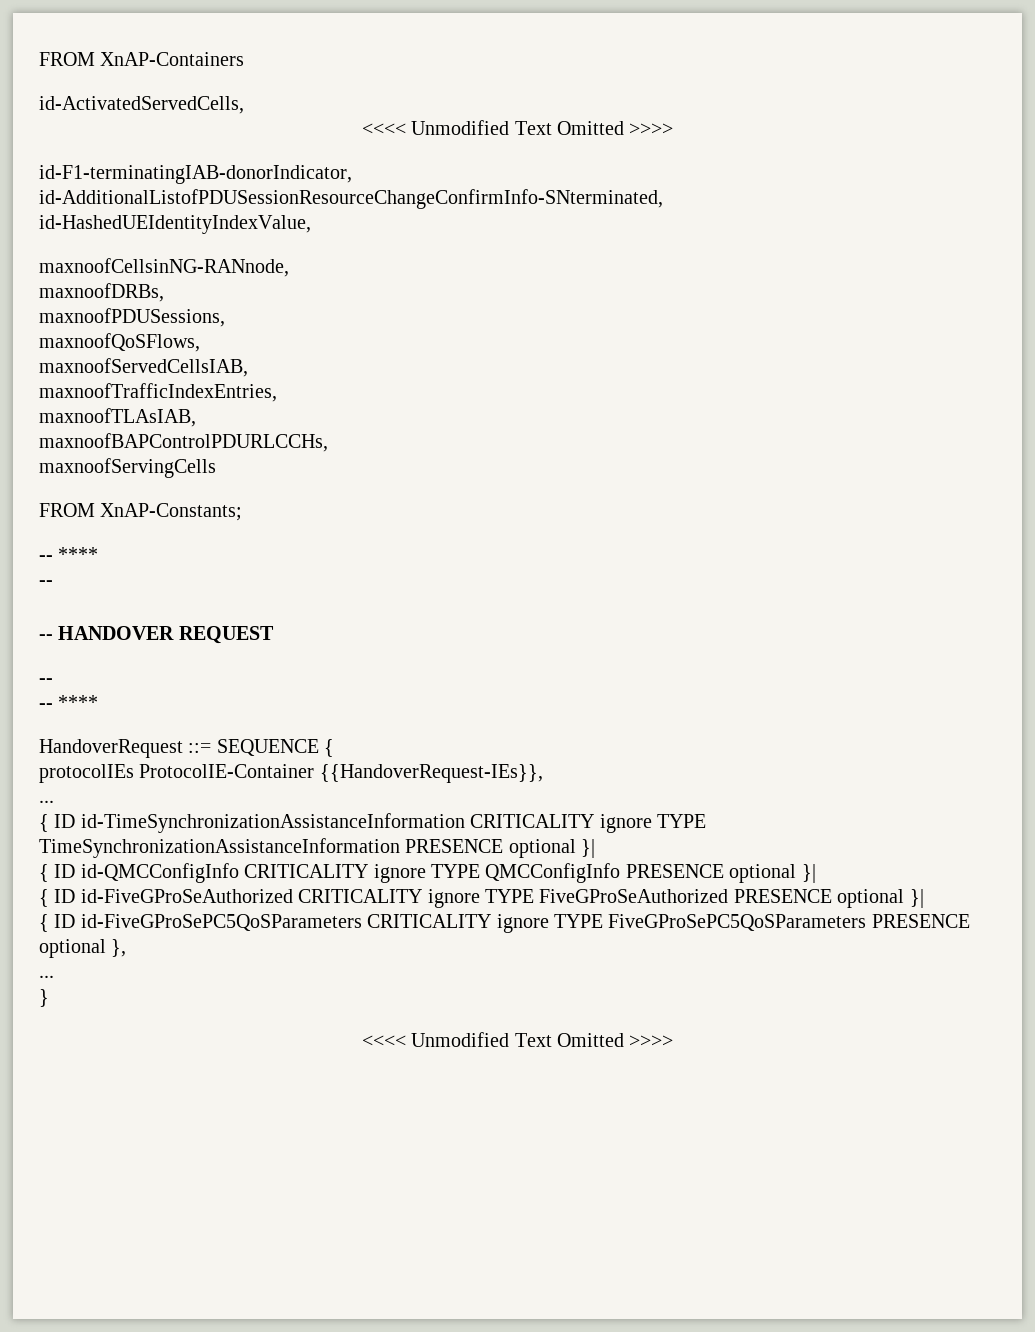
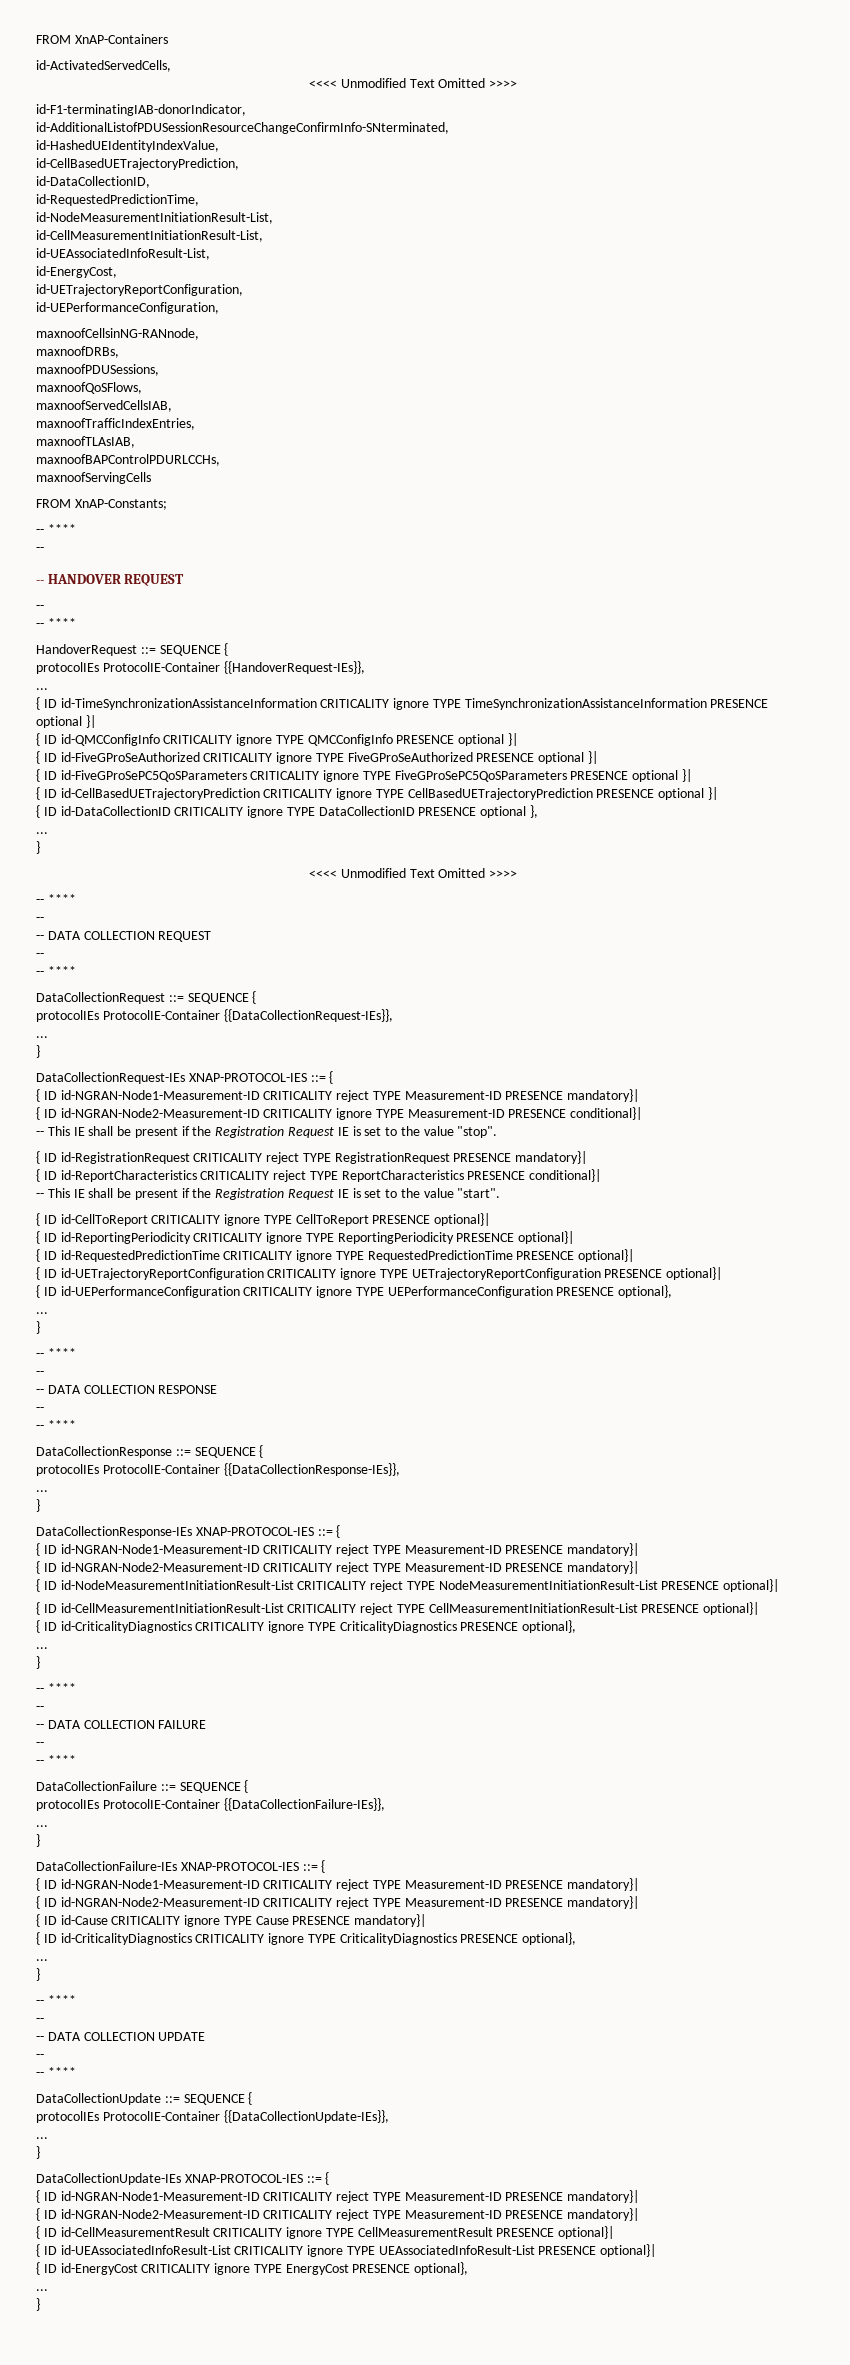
(311, 224) none -> [36,158,239,170] [36,176,150,188] [36,194,199,206] [36,212,273,224] [36,230,263,242] [36,248,210,260] [36,266,117,278] [36,284,243,296] [36,302,219,314] // id-CellBasedUETrajectoryPrediction, // id-DataCollectionID, // id-RequestedPredictionTime, // id-NodeMeasurementInitiationResult-List, // id-CellMeasurementInitiationResult-List, // id-UEAssociatedInfoResult-List, // id-EnergyCost, // id-UETrajectoryReportConfiguration, // id-UEPerformanceConfiguration,
(106, 948) none -> [682,769,693,782] [36,787,719,800] [36,805,527,818] }| // { ID id-CellBasedUETrajectoryPrediction CRITICALITY ignore TYPE CellBasedUETrajectoryPrediction PRESENCE optional }| // { ID id-DataCollectionID CRITICALITY ignore TYPE DataCollectionID PRESENCE optional
(674, 1041) none -> [36,894,76,904] [36,917,44,922] [36,931,212,942] [36,953,44,958] [36,966,76,976] [36,991,257,1004] [36,1009,393,1022] [36,1036,48,1038] [36,1045,40,1058] [36,1071,334,1084] [36,1089,640,1102] [36,1107,643,1120] [36,1126,498,1138] [36,1151,588,1164] [36,1169,602,1182] [36,1188,501,1200] [36,1213,491,1226] [36,1231,575,1244] [36,1249,635,1262] [36,1267,723,1280] [36,1285,673,1298] [36,1312,48,1314] [36,1321,40,1334] [36,1348,76,1358] [36,1371,44,1376] [36,1385,218,1394] [36,1407,44,1412] [36,1420,76,1430] [36,1445,264,1458] [36,1463,400,1476] [36,1490,48,1492] [36,1499,40,1512] [36,1525,341,1538] [36,1543,640,1556] [36,1561,640,1574] [36,1579,780,1592] [36,1602,760,1615] [36,1620,577,1633] [36,1647,48,1649] [36,1656,40,1669] [36,1683,76,1693] [36,1706,44,1711] [36,1720,207,1729] [36,1742,44,1747] [36,1755,76,1765] [36,1780,249,1793] [36,1798,385,1811] [36,1825,48,1827] [36,1834,40,1847] [36,1860,326,1873] [36,1878,640,1891] [36,1896,640,1909] [36,1914,427,1927] [36,1932,577,1945] [36,1959,48,1961] [36,1968,40,1981] [36,1995,76,2005] [36,2018,44,2023] [36,2032,206,2041] [36,2054,44,2059] [36,2067,76,2077] [36,2092,253,2105] [36,2110,389,2123] [36,2137,48,2139] [36,2146,40,2159] [36,2172,330,2185] [36,2190,640,2203] [36,2208,640,2221] [36,2226,615,2239] [36,2244,657,2257] [36,2262,469,2275] [36,2289,48,2291] [36,2298,40,2311] // -- **** // -- // -- DATA COLLECTION REQUEST // -- // -- **** // DataCollectionRequest ::= SEQUENCE { // protocolIEs ProtocolIE-Container {{DataCollectionRequest-IEs}}, // ... // } // DataCollectionRequest-IEs XNAP-PROTOCOL-IES ::= { // { ID id-NGRAN-Node1-Measurement-ID CRITICALITY reject TYPE Measurement-ID PRESENCE mandatory}| // { ID id-NGRAN-Node2-Measurement-ID CRITICALITY ignore TYPE Measurement-ID PRESENCE conditional}| // -- This IE shall be present if the Registration Request IE is set to the value "stop". // { ID id-RegistrationRequest CRITICALITY reject TYPE RegistrationRequest PRESENCE mandatory}| // { ID id-ReportCharacteristics CRITICALITY reject TYPE ReportCharacteristics PRESENCE conditional}| // -- This IE shall be present if the Registration Request IE is set to the value "start". // { ID id-CellToReport CRITICALITY ignore TYPE CellToReport PRESENCE optional}| // { ID id-ReportingPeriodicity CRITICALITY ignore TYPE ReportingPeriodicity PRESENCE optional}| // { ID id-RequestedPredictionTime CRITICALITY ignore TYPE RequestedPredictionTime PRESENCE optional}| // { ID id-UETrajectoryReportConfiguration CRITICALITY ignore TYPE UETrajectoryReportConfiguration PRESENCE optional}| // { ID id-UEPerformanceConfiguration CRITICALITY ignore TYPE UEPerformanceConfiguration PRESENCE optional}, // ... // } // -- **** // -- // -- DATA COLLECTION RESPONSE // -- // -- **** // DataCollectionResponse ::= SEQUENCE { // protocolIEs ProtocolIE-Container {{DataCollectionResponse-IEs}}, // ... // } // DataCollectionResponse-IEs XNAP-PROTOCOL-IES ::= { // { ID id-NGRAN-Node1-Measurement-ID CRITICALITY reject TYPE Measurement-ID PRESENCE mandatory}| // { ID id-NGRAN-Node2-Measurement-ID CRITICALITY reject TYPE Measurement-ID PRESENCE mandatory}| // { ID id-NodeMeasurementInitiationResult-List CRITICALITY reject TYPE NodeMeasurementInitiationResult-List PRESENCE optional}| // { ID id-CellMeasurementInitiationResult-List CRITICALITY reject TYPE CellMeasurementInitiationResult-List PRESENCE optional}| // { ID id-CriticalityDiagnostics CRITICALITY ignore TYPE CriticalityDiagnostics PRESENCE optional}, // ... // } // -- **** // -- // -- DATA COLLECTION FAILURE // -- // -- **** // DataCollectionFailure ::= SEQUENCE { // protocolIEs ProtocolIE-Container {{DataCollectionFailure-IEs}}, // ... // } // DataCollectionFailure-IEs XNAP-PROTOCOL-IES ::= { // { ID id-NGRAN-Node1-Measurement-ID CRITICALITY reject TYPE Measurement-ID PRESENCE mandatory}| // { ID id-NGRAN-Node2-Measurement-ID CRITICALITY reject TYPE Measurement-ID PRESENCE mandatory}| // { ID id-Cause CRITICALITY ignore TYPE Cause PRESENCE mandatory}| // { ID id-CriticalityDiagnostics CRITICALITY ignore TYPE CriticalityDiagnostics PRESENCE optional}, // ... // } // -- **** // -- // -- DATA COLLECTION UPDATE // -- // -- **** // DataCollectionUpdate ::= SEQUENCE { // protocolIEs ProtocolIE-Container {{DataCollectionUpdate-IEs}}, // ... // } // DataCollectionUpdate-IEs XNAP-PROTOCOL-IES ::= { // { ID id-NGRAN-Node1-Measurement-ID CRITICALITY reject TYPE Measurement-ID PRESENCE mandatory}| // { ID id-NGRAN-Node2-Measurement-ID CRITICALITY reject TYPE Measurement-ID PRESENCE mandatory}| // { ID id-CellMeasurementResult CRITICALITY ignore TYPE CellMeasurementResult PRESENCE optional}| // { ID id-UEAssociatedInfoResult-List CRITICALITY ignore TYPE UEAssociatedInfoResult-List PRESENCE optional}| // { ID id-EnergyCost CRITICALITY ignore TYPE EnergyCost PRESENCE optional}, // ... // }

